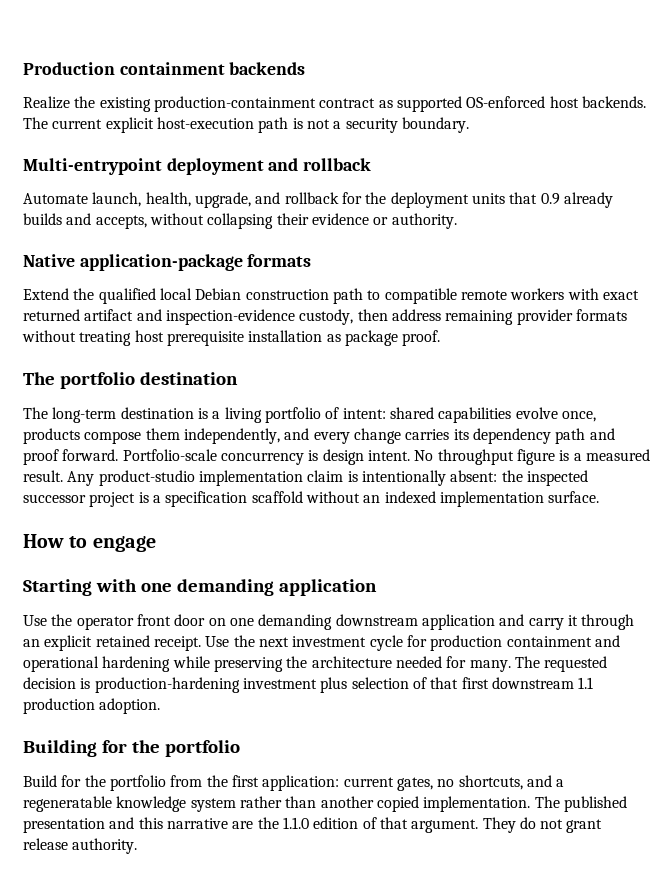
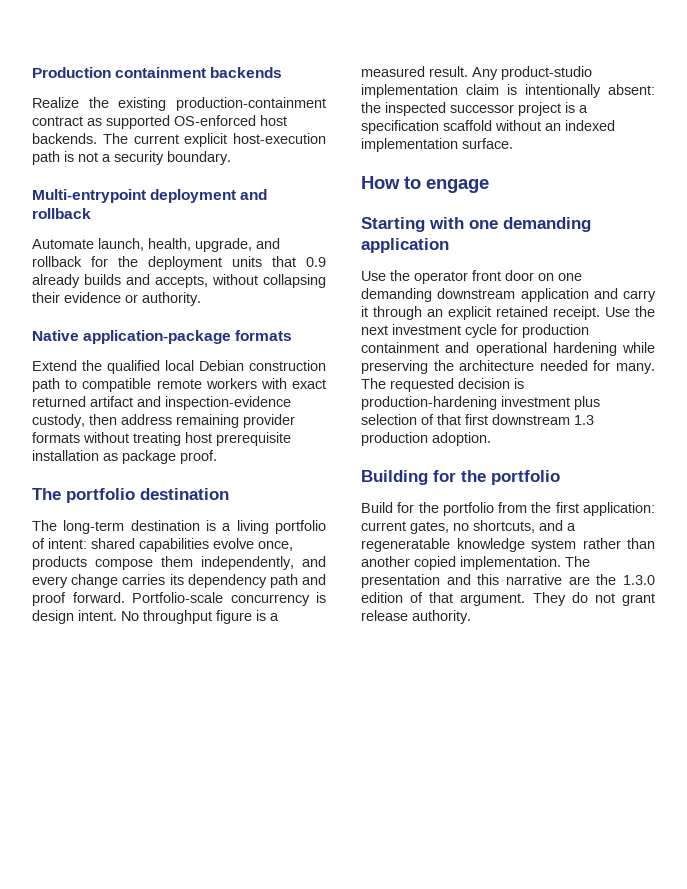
[578,677,594,689] 1.1 -> [574,415,594,425] 1.3
[563,796,627,812] published -> (590, 561) none
[282,817,309,829] 1.1.0 -> [623,575,655,585] 1.3.0

